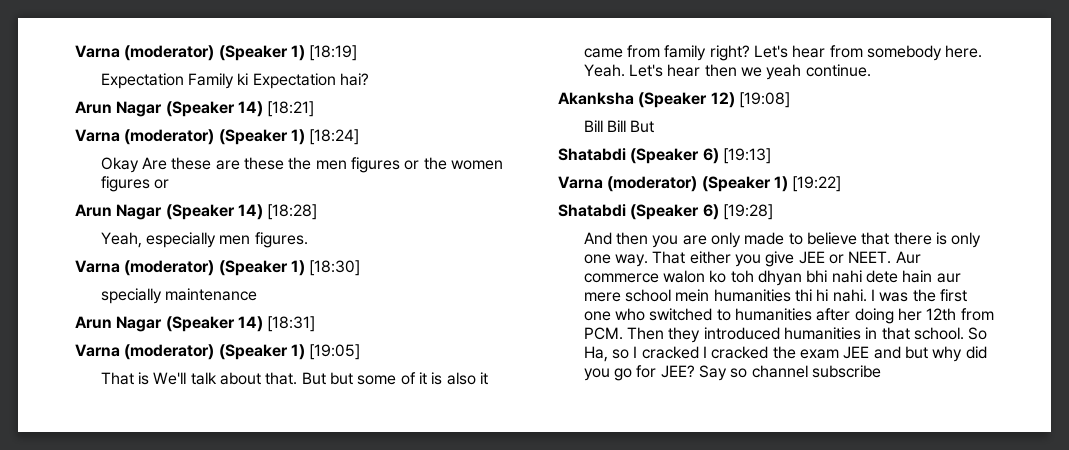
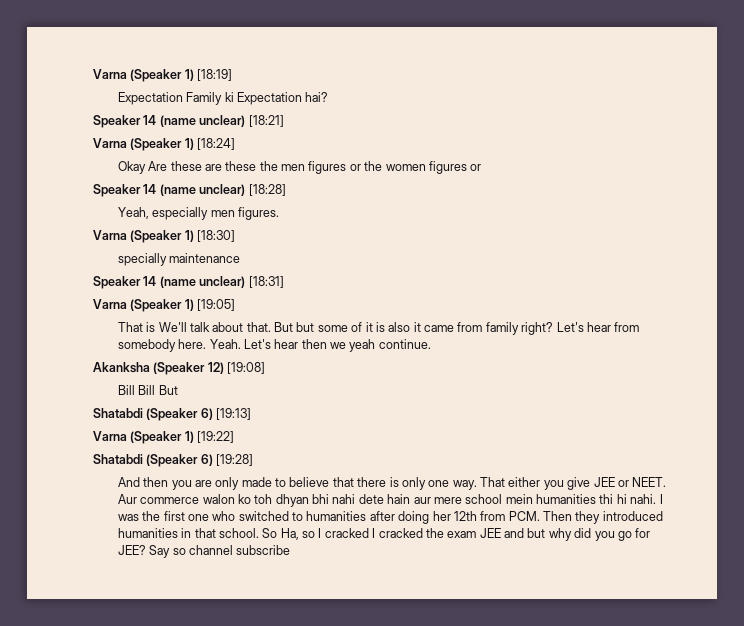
[75,45,215,61] Varna (moderator) -> [93,69,127,79] Varna
[75,101,263,117] Arun Nagar (Speaker 14) -> [93,115,246,128] Speaker 14 (name unclear)
[124,129,215,145] (moderator) -> (127, 143) none
[75,204,263,220] Arun Nagar (Speaker 14) -> [93,184,246,197] Speaker 14 (name unclear)
[124,260,215,276] (moderator) -> (127, 235) none
[75,316,263,332] Arun Nagar (Speaker 14) -> [93,276,246,289] Speaker 14 (name unclear)
[124,344,215,360] (moderator) -> (127, 304) none
[607,176,698,192] (moderator) -> (127, 436) none

